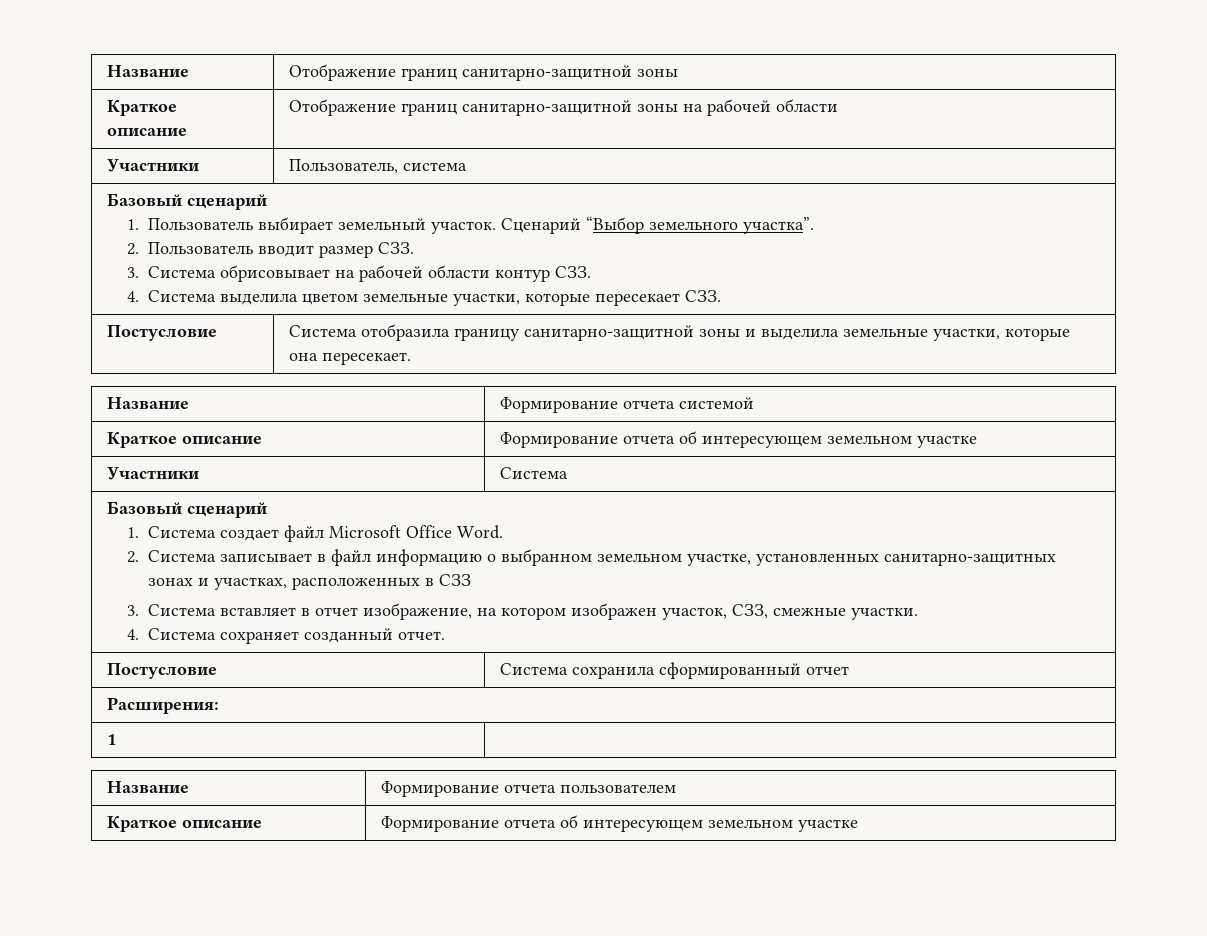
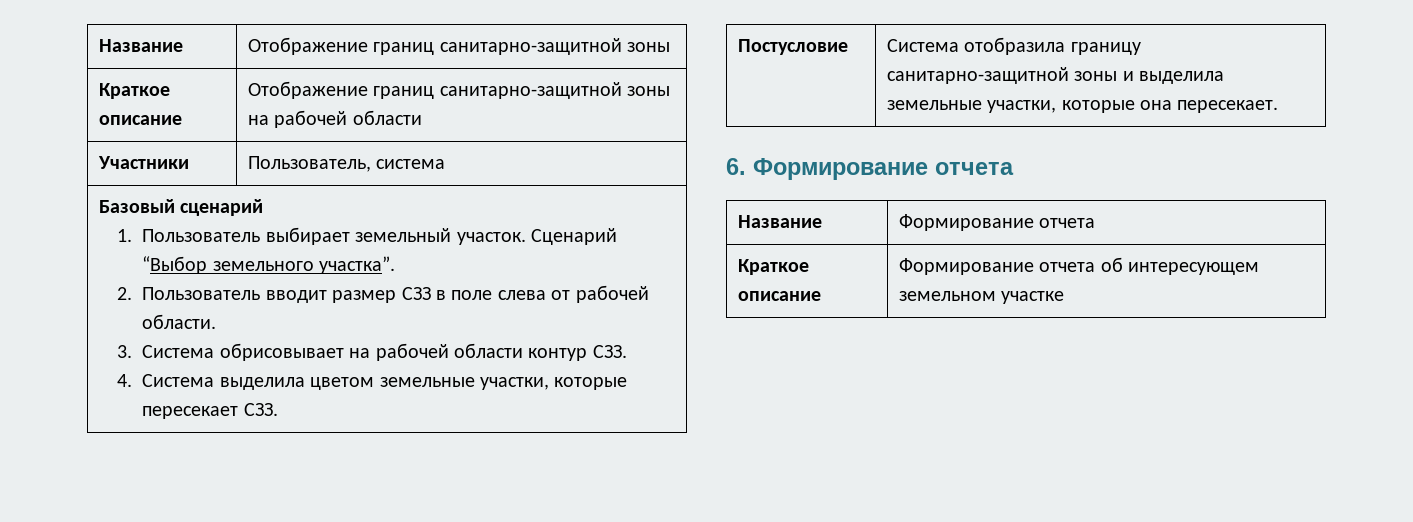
[378,242,415,254] СЗЗ. -> [401,285,649,303] [142,314,217,329] СЗЗ в поле слева от рабочей области.
[106,397,189,409] [499,397,754,413] [106,432,262,448] [499,431,977,448] [106,467,200,480] [499,467,568,479] [106,501,268,518] [127,525,504,542] [127,549,1057,566] [148,574,472,590] [127,603,919,620] [127,628,446,644] [106,663,217,679] [499,662,849,679] [106,697,219,714] [106,734,116,745] [106,781,189,793] [380,781,676,797] [106,816,262,832] [380,815,858,832] // Название | Формирование отчета системой // Краткое описание | Формирование отчета об интересующем земельном участке // Участники | Система // Базовый сценарий // 1. Система создает файл Microsoft Office Word. // 2. Система записывает в файл информацию о выбранном земельном участке, установленных санитарно-защитных зонах и участках, расположенных в СЗЗ // 3. Система вставляет в отчет изображение, на котором изображен участок, СЗЗ, смежные участки. // 4. Система сохраняет созданный отчет. // Постусловие | Система сохранила сформированный отчет // Расширения: // 1 | // Название | Формирование отчета пользователем // Краткое описание | Формирование отчета об интересующем земельном участке -> [726,158,1014,180] [737,215,822,228] [898,214,1096,231] [737,259,809,275] [737,291,821,301] [898,257,1260,275] [898,291,1065,304] // 6. Формирование отчета // Название | Формирование отчета // Краткое описание | Формирование отчета об интересующем земельном участке

